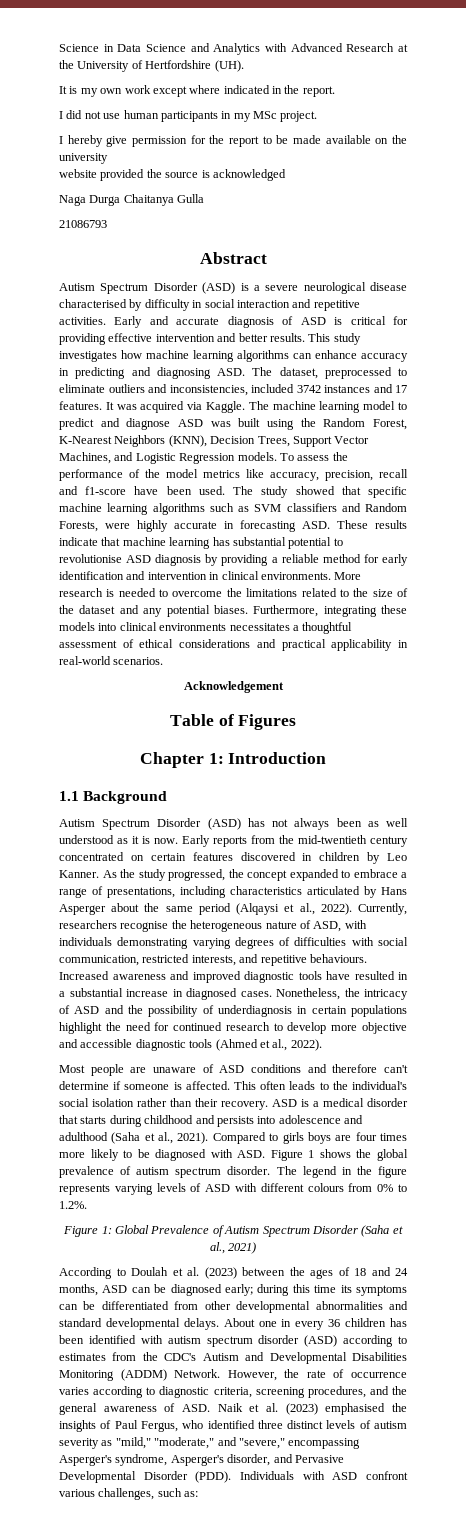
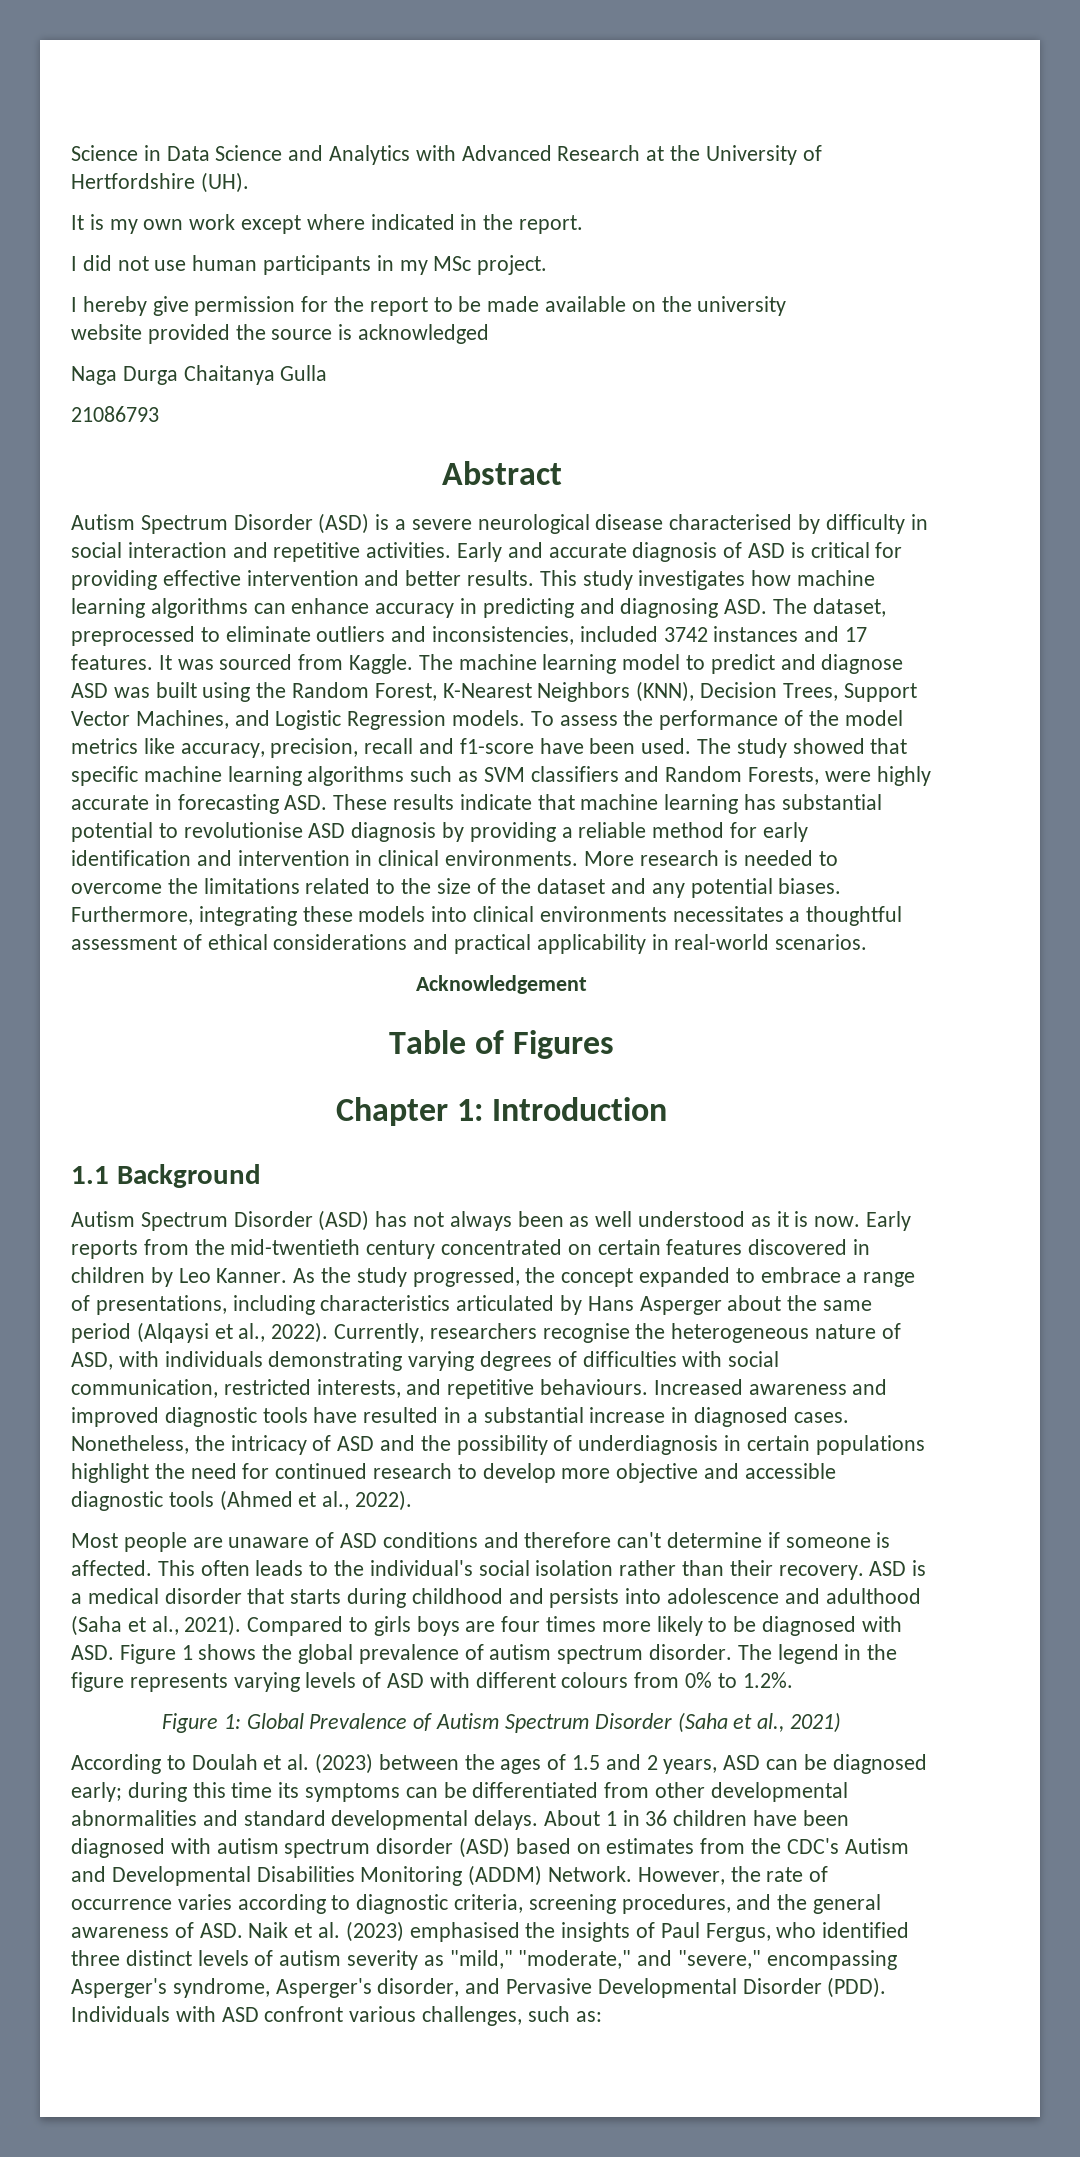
[140,401,203,413] acquired via -> [219,654,344,670] sourced from
[354,1267,408,1276] [59,1284,98,1296] 18 and 24 months, -> [572,1754,718,1774] 1.5 and 2 years,
[258,1318,408,1330] [59,1335,136,1344] one in every 36 children has been identified -> [605,1810,849,1826] [71,1838,165,1858] 1 in 36 children have been diagnosed
[343,1335,407,1347] according to -> [515,1838,601,1854] based on

